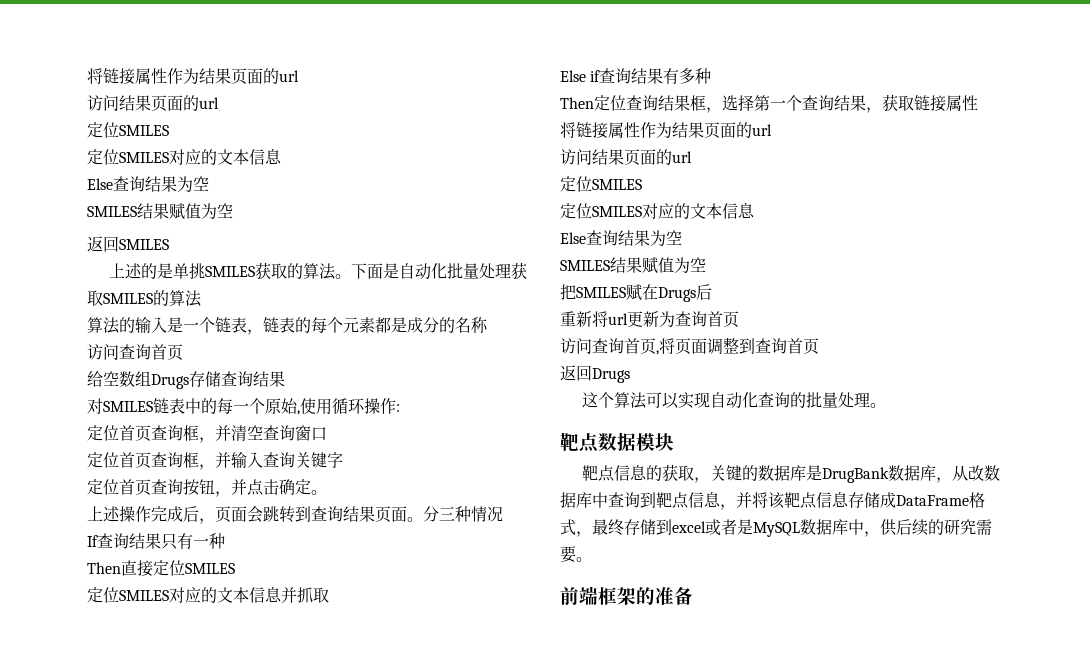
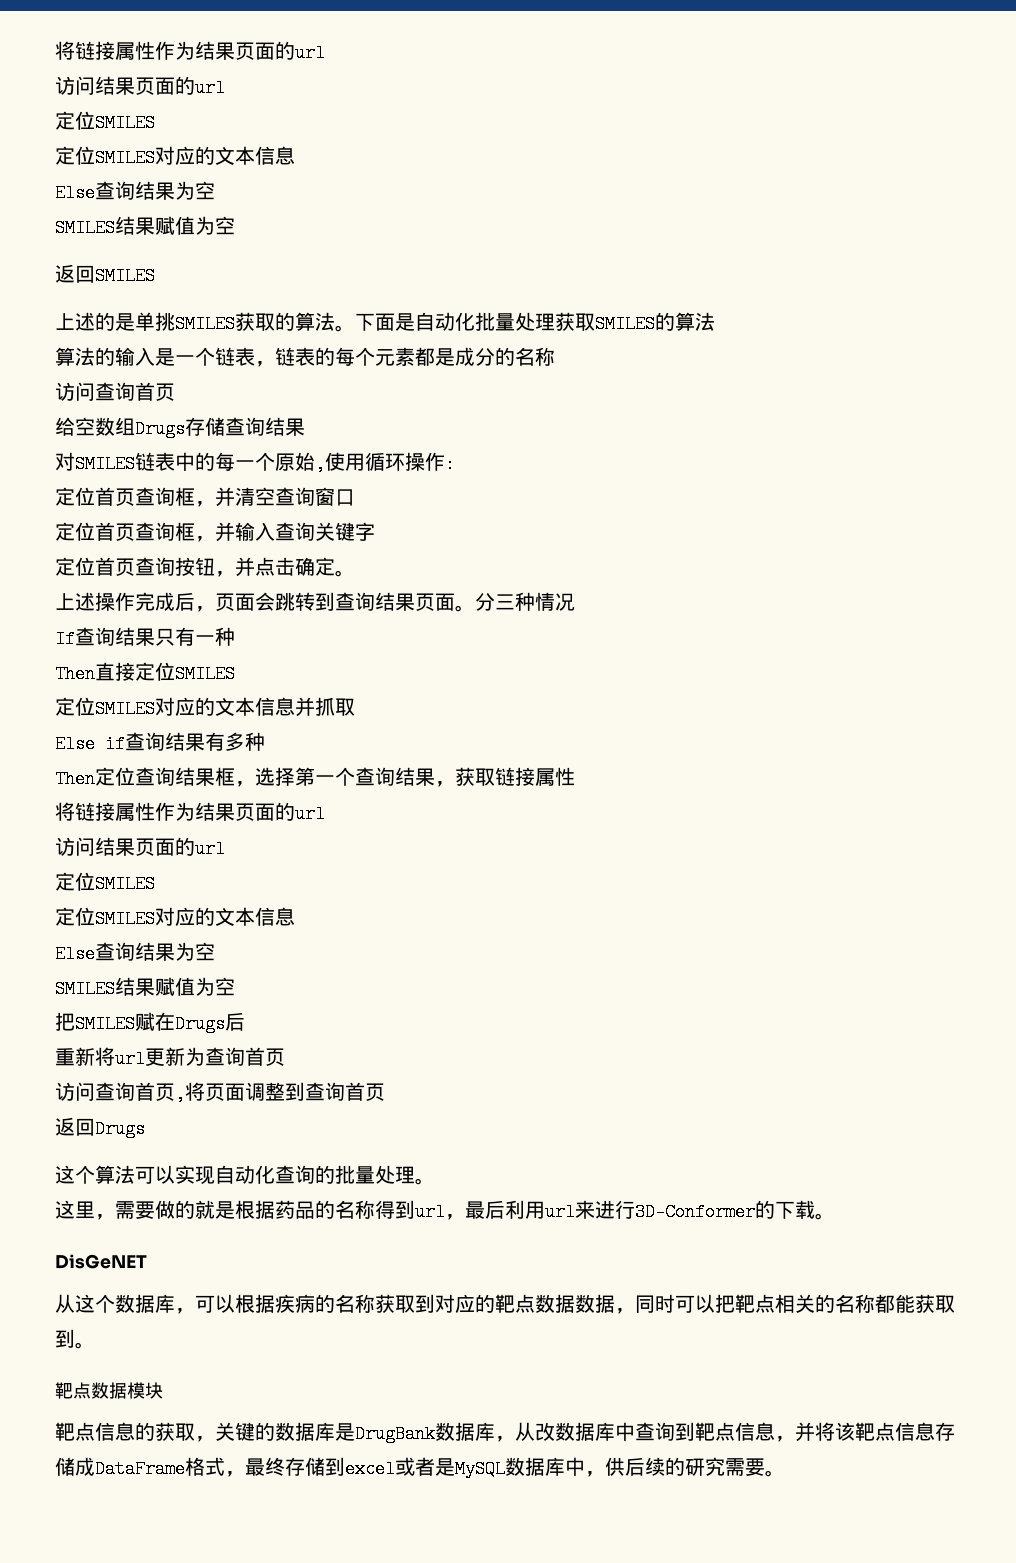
(886, 405) none -> [55,1200,835,1221] [55,1254,147,1269] [55,1294,955,1314] [55,1329,95,1349] // 这里，需要做的就是根据药品的名称得到url，最后利用url来进行3D-Conformer的下载。 // DisGeNET // 从这个数据库，可以根据疾病的名称获取到对应的靶点数据数据，同时可以把靶点相关的名称都能获取到。
[560,586,693,605] // 前端框架的准备 -> (785, 1473) none

